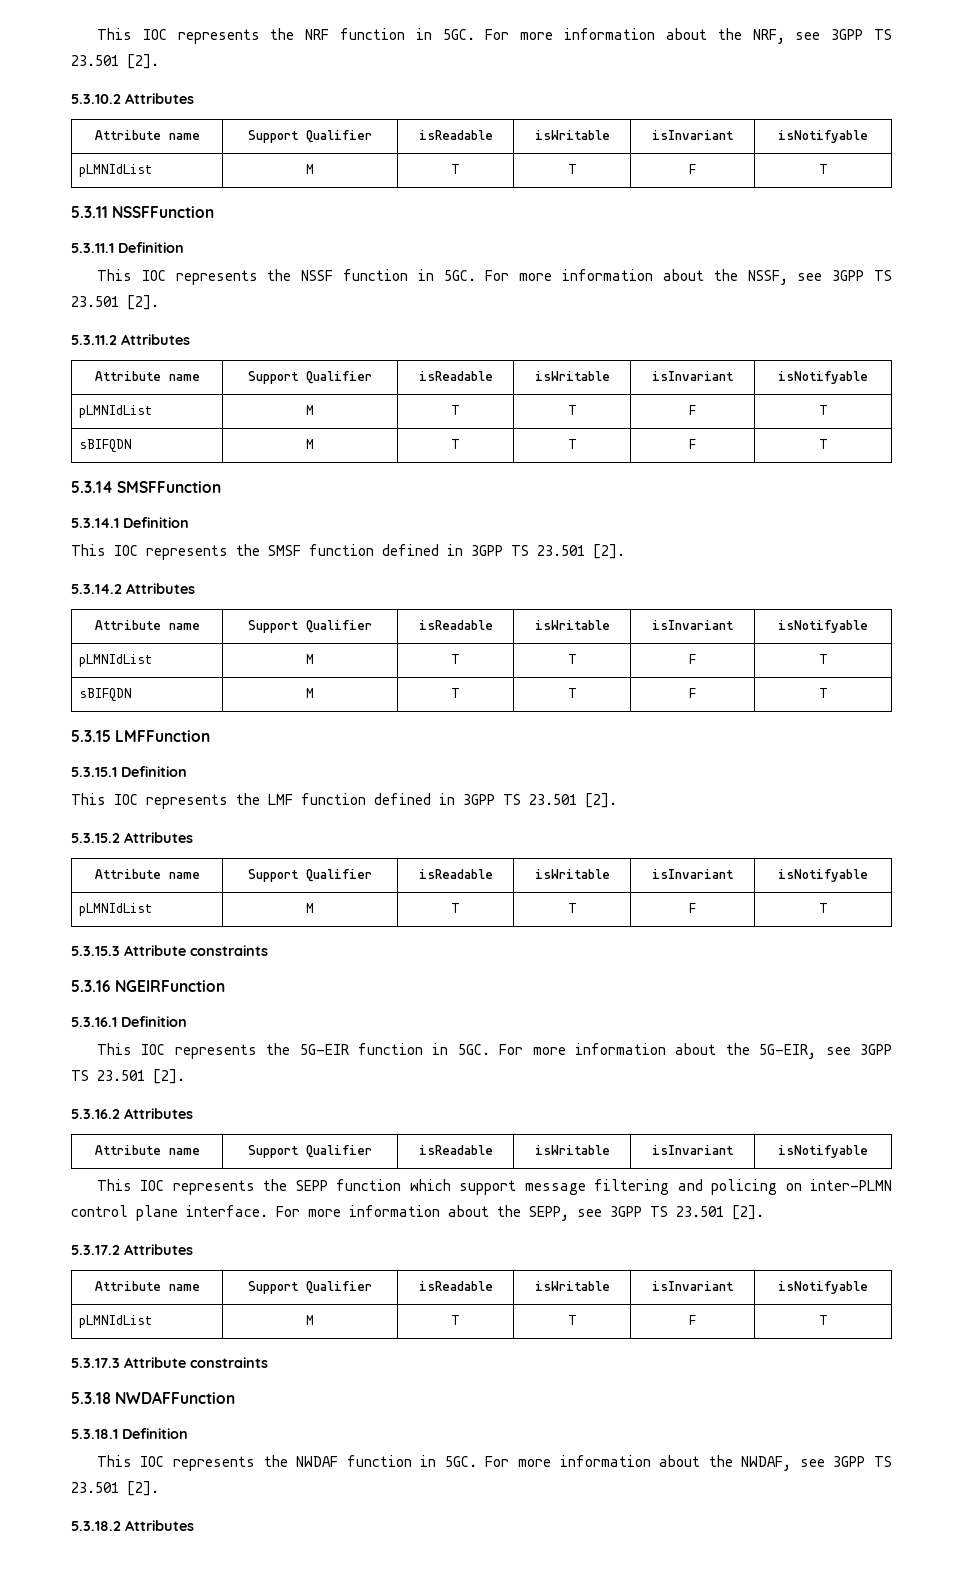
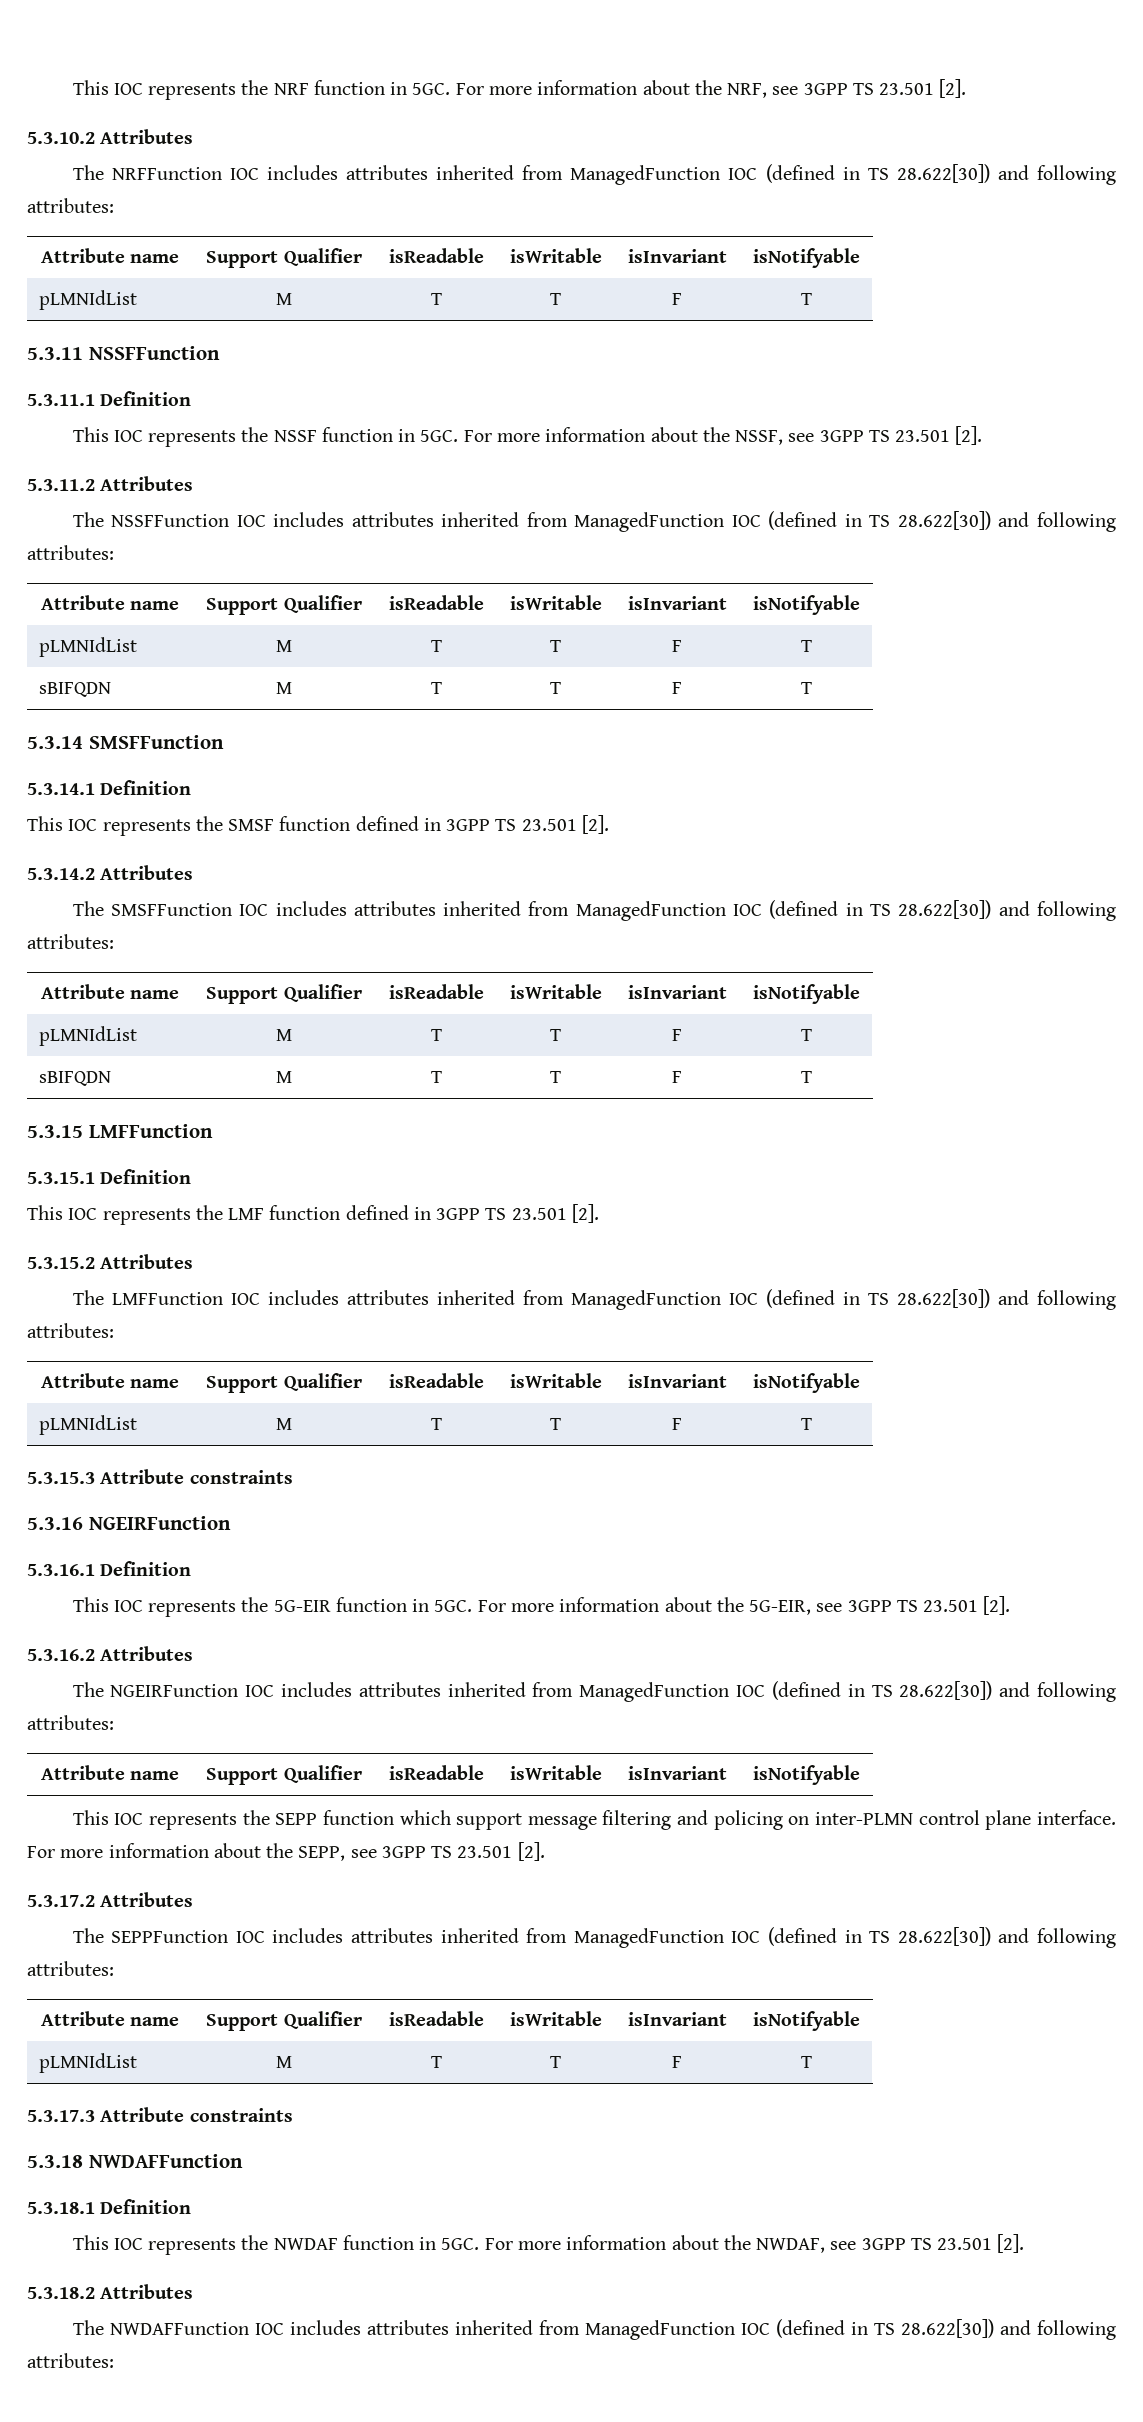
(194, 98) none -> [72,164,1116,185] [27,198,114,213] // The NRFFunction IOC includes attributes inherited from ManagedFunction IOC (defined in TS 28.622[30]) and following attributes:
(190, 339) none -> [72,511,1116,532] [27,545,114,560] // The NSSFFunction IOC includes attributes inherited from ManagedFunction IOC (defined in TS 28.622[30]) and following attributes:
(195, 588) none -> [72,900,1117,921] [27,934,114,949] // The SMSFFunction IOC includes attributes inherited from ManagedFunction IOC (defined in TS 28.622[30]) and following attributes:
(193, 837) none -> [72,1289,1116,1310] [27,1323,114,1338] // The LMFFunction IOC includes attributes inherited from ManagedFunction IOC (defined in TS 28.622[30]) and following attributes:
(193, 1113) none -> [72,1681,1117,1702] [27,1715,114,1730] // The NGEIRFunction IOC includes attributes inherited from ManagedFunction IOC (defined in TS 28.622[30]) and following attributes:
(193, 1249) none -> [72,1927,1116,1948] [27,1961,114,1976] // The SEPPFunction IOC includes attributes inherited from ManagedFunction IOC (defined in TS 28.622[30]) and following attributes:
(194, 1525) none -> [72,2319,1116,2340] [27,2353,114,2368] // The NWDAFFunction IOC includes attributes inherited from ManagedFunction IOC (defined in TS 28.622[30]) and following attributes:

